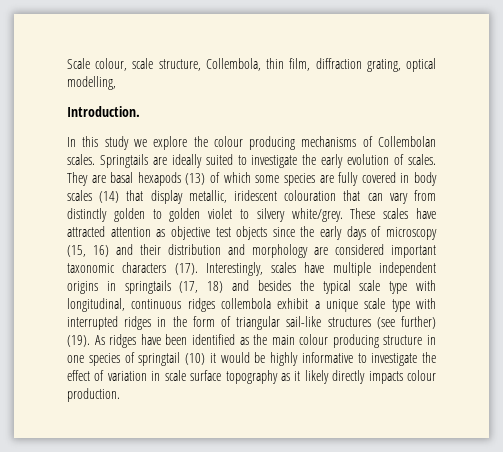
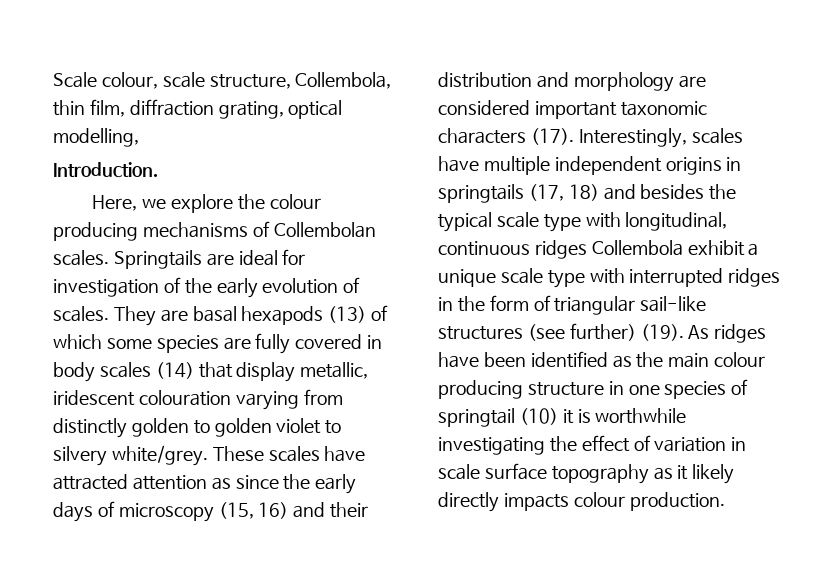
[67,136,129,150] In this study -> [92,195,138,211] Here,
[171,154,298,168] ideally suited to investigate -> [238,249,306,266] [53,277,181,297] ideal for investigation of
[343,190,408,204] that can vary -> [235,391,299,410] varying
[170,226,268,240] objective test objects -> (231, 483) none
[221,298,271,309] collembola -> [591,240,683,256] Collembola
[220,352,418,366] would be highly informative to investigate -> [577,408,687,424] [438,437,545,455] is worthwhile investigating

